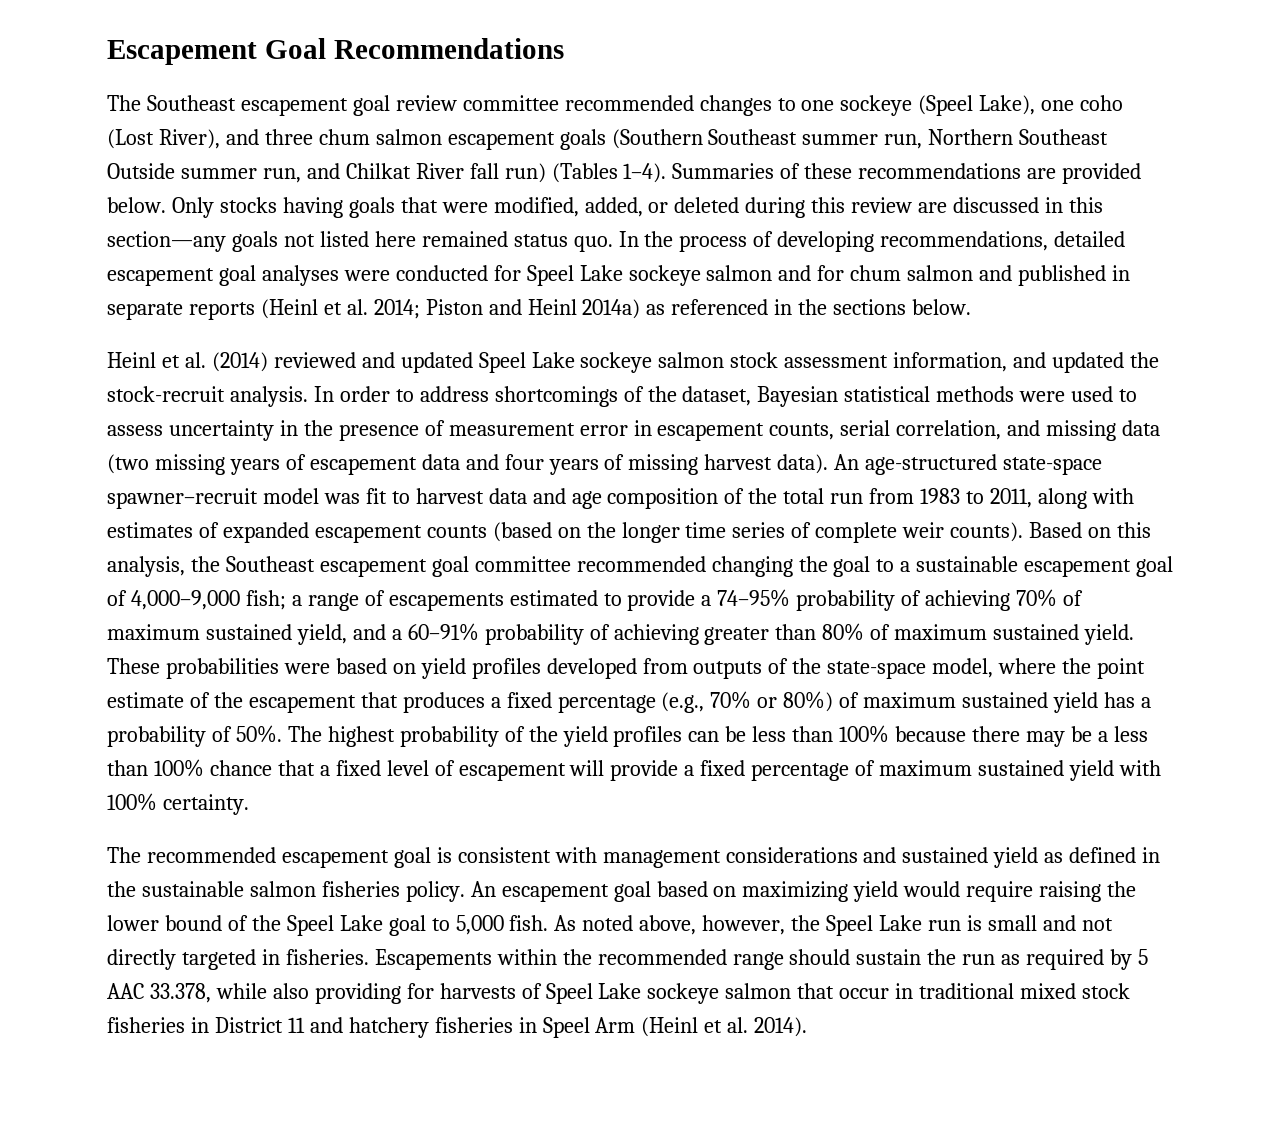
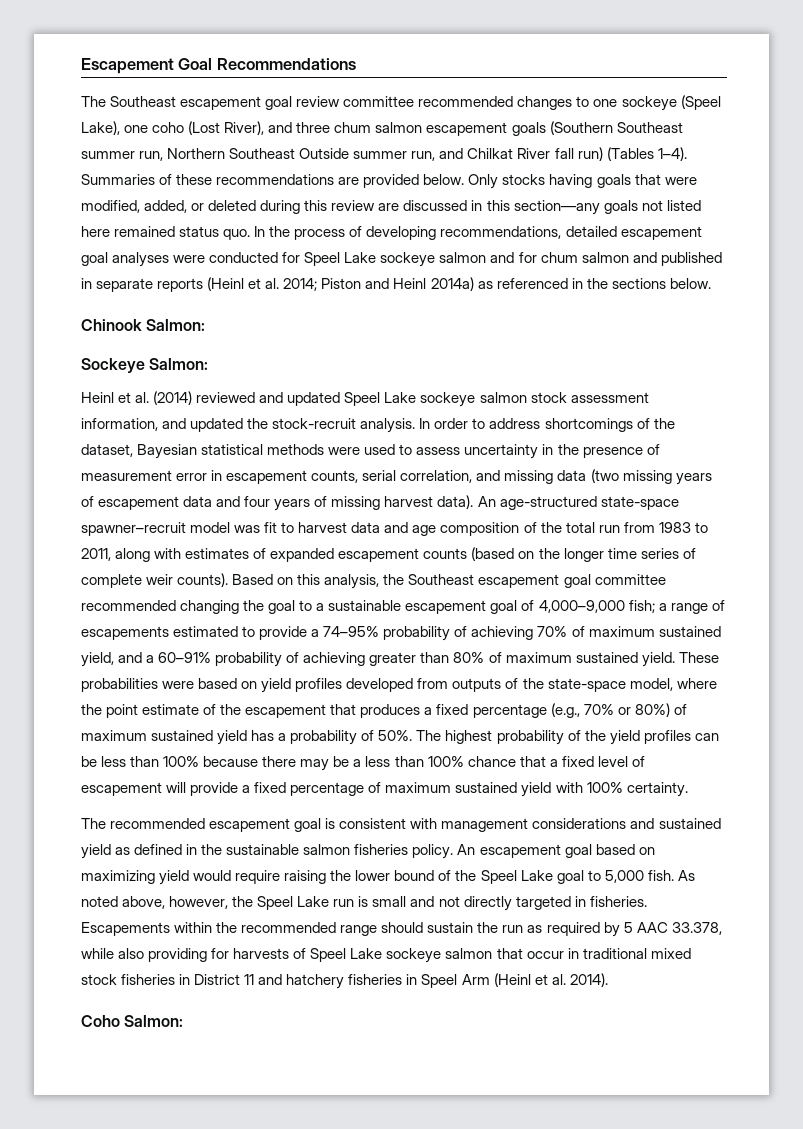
(972, 307) none -> [81,319,206,331] [81,358,209,373] // Chinook Salmon: // Sockeye Salmon:
(808, 1027) none -> [81,1015,184,1027] // Coho Salmon:

